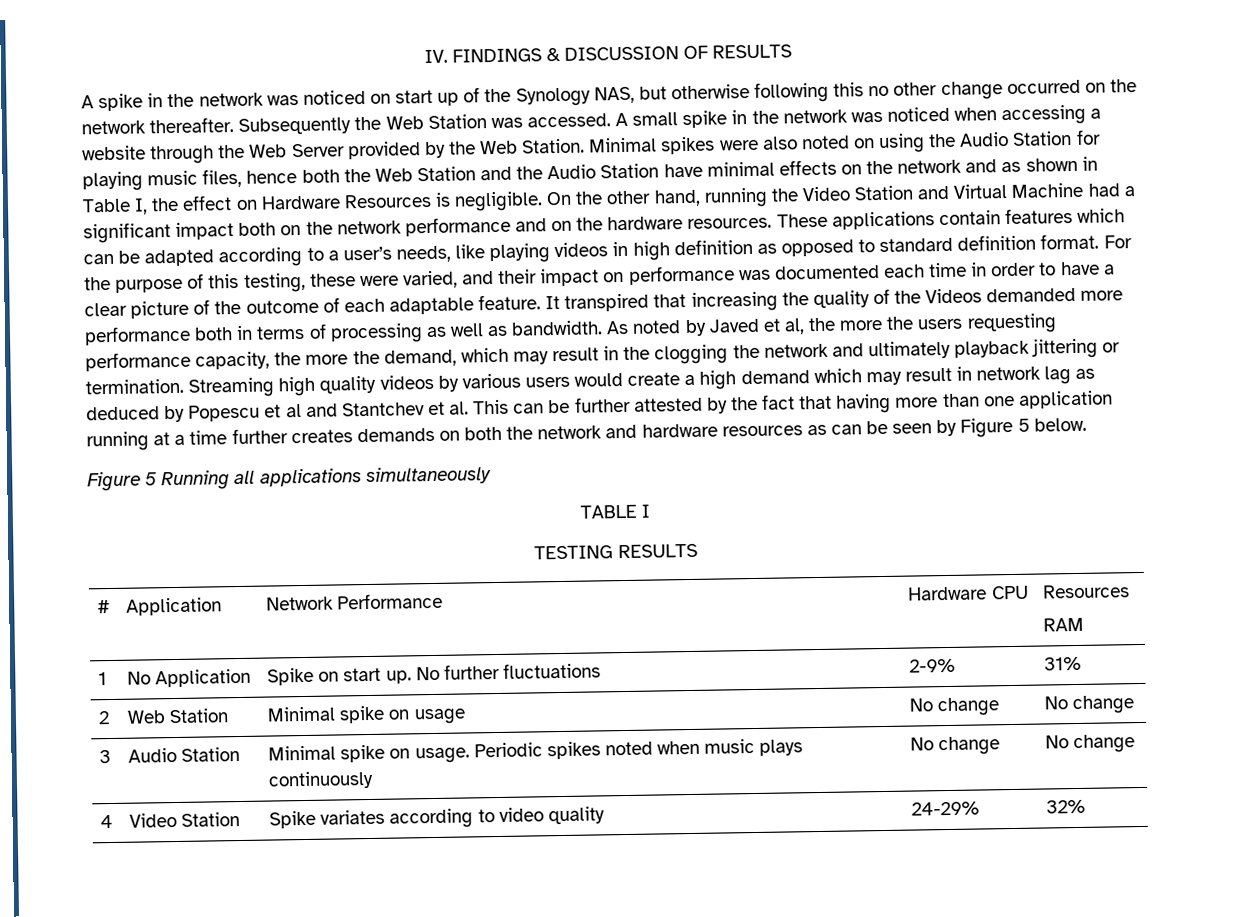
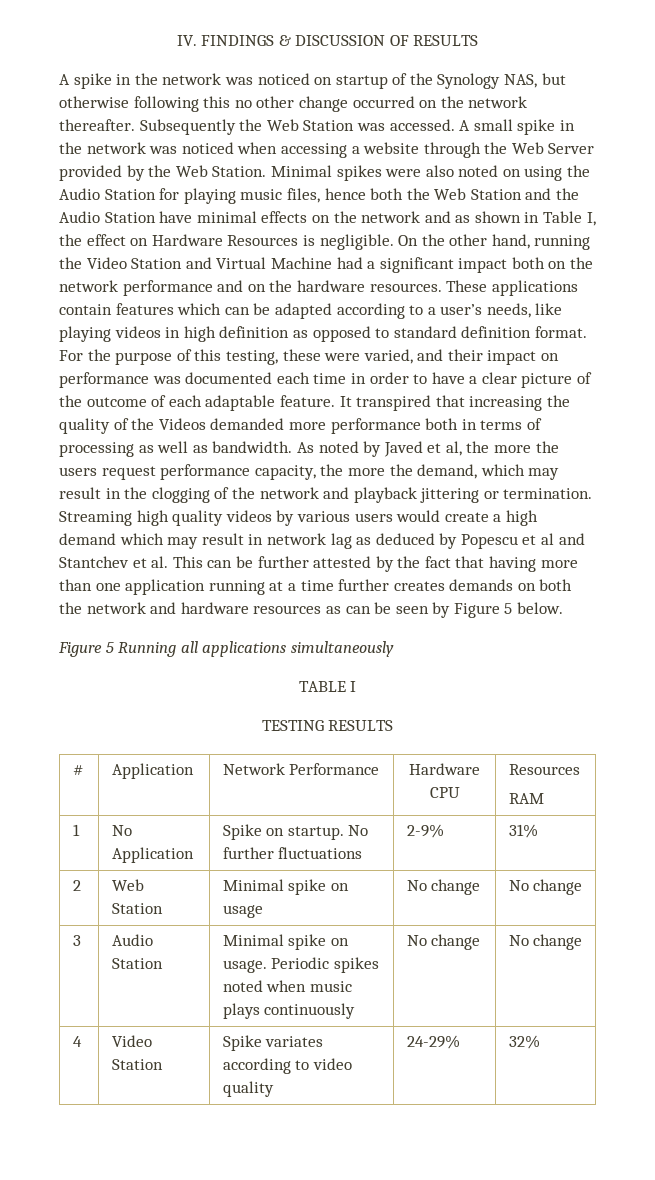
[395,89,460,106] start up -> [335,75,388,89] startup
[966,313,1057,334] requesting -> [101,466,156,480] request
[732,340,951,360] the network and ultimately -> [214,487,350,499] of the network and
[343,667,412,684] start up. -> [287,826,344,840] startup.

